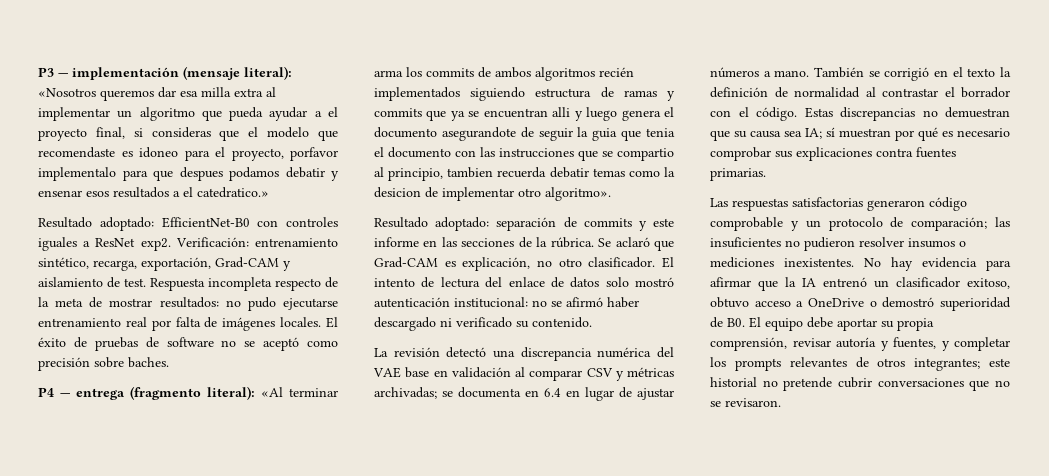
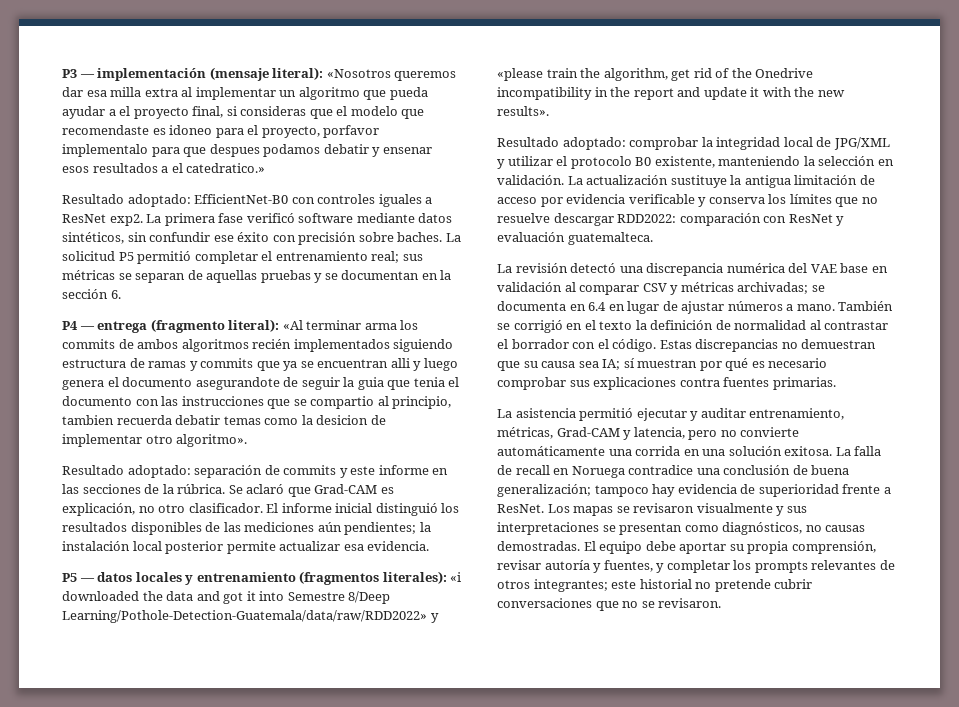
[175,237,338,247] [38,257,291,271] [38,277,338,291] [38,297,338,311] [38,317,338,331] [38,337,338,351] [38,357,169,371] Verificación: entrenamiento sintético, recarga, exportación, Grad-CAM y aislamiento de test. Respuesta incompleta respecto de la meta de mostrar resultados: no pudo ejecutarse entrenamiento real por falta de imágenes locales. El éxito de pruebas de software no se aceptó como precisión sobre baches. -> [146,213,453,226] [62,232,461,245] [62,251,423,264] [62,270,452,283] [62,289,121,299] La primera fase verificó software mediante datos sintéticos, sin confundir ese éxito con precisión sobre baches. La solicitud P5 permitió completar el entrenamiento real; sus métricas se separan de aquellas pruebas y se documentan en la sección 6.
[374,277,674,288] [374,297,639,308] [374,317,592,331] intento de lectura del enlace de datos solo mostró autenticación institucional: no se afirmó haber descargado ni verificado su contenido. -> [281,503,460,516] [62,522,431,535] [62,541,430,554] [62,571,462,585] [62,591,391,604] [62,610,439,623] [497,68,814,81] [497,87,845,100] [497,106,549,116] [497,137,890,150] [497,156,894,169] [497,175,875,188] [497,194,878,207] [497,213,845,226] [497,232,653,245] informe inicial distinguió los resultados disponibles de las mediciones aún pendientes; la instalación local posterior permite actualizar esa evidencia. // P5 — datos locales y entrenamiento (fragmentos literales): «i downloaded the data and got it into Semestre 8/Deep Learning/Pothole-Detection-Guatemala/data/raw/RDD2022» y «please train the algorithm, get rid of the Onedrive incompatibility in the report and update it with the new results». // Resultado adoptado: comprobar la integridad local de JPG/XML y utilizar el protocolo B0 existente, manteniendo la selección en validación. La actualización sustituye la antigua limitación de acceso por evidencia verificable y conserva los límites que no resuelve descargar RDD2022: comparación con ResNet y evaluación guatemalteca.
[710,197,967,211] [710,217,1010,231] [710,237,966,251] [710,257,1011,271] [710,277,1010,291] [710,297,1011,311] [710,317,745,328] Las respuestas satisfactorias generaron código comprobable y un protocolo de comparación; las insuficientes no pudieron resolver insumos o mediciones inexistentes. No hay evidencia para afirmar que la IA entrenó un clasificador exitoso, obtuvo acceso a OneDrive o demostró superioridad de B0. -> [497,408,845,421] [497,427,800,440] [497,446,882,456] [497,465,850,478] [497,484,891,497] [497,503,807,516] [497,522,866,535] [497,541,580,551] La asistencia permitió ejecutar y auditar entrenamiento, métricas, Grad-CAM y latencia, pero no convierte automáticamente una corrida en una solución exitosa. La falla de recall en Noruega contradice una conclusión de buena generalización; tampoco hay evidencia de superioridad frente a ResNet. Los mapas se revisaron visualmente y sus interpretaciones se presentan como diagnósticos, no causas demostradas.

